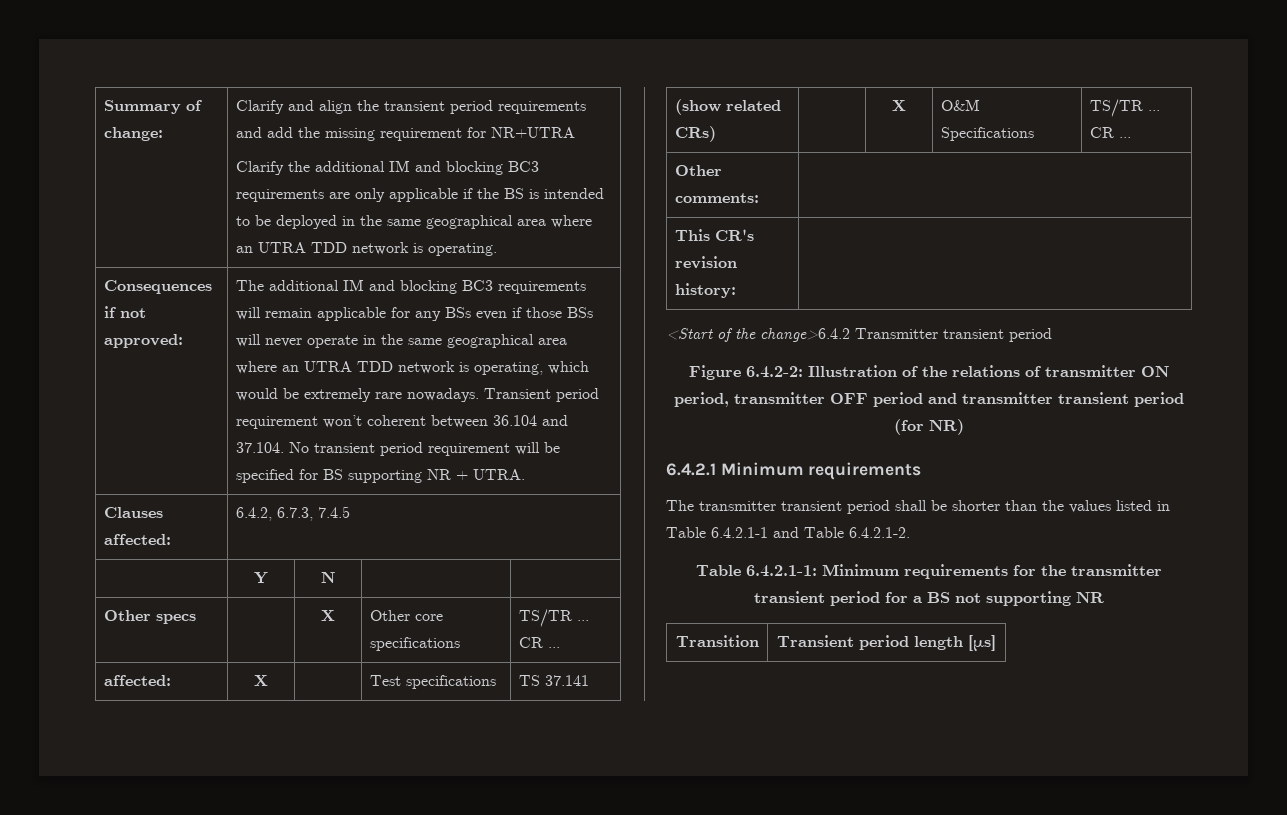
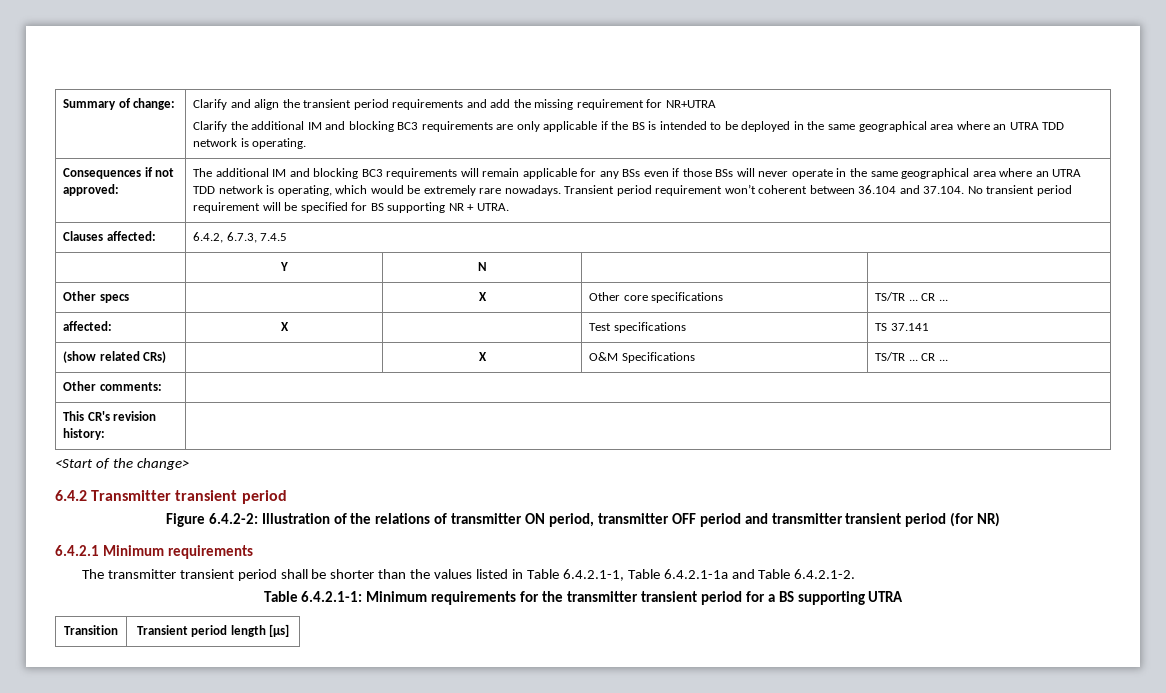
[760,328,850,342] change>6.4.2 -> [136,458,189,470] [55,490,87,501] change> // 6.4.2
[711,527,768,538] 6.4.2.1-1 -> [562,569,728,581] 6.4.2.1-1, Table 6.4.2.1-1a
[955,591,1104,606] not supporting NR -> [797,591,904,605] supporting UTRA

